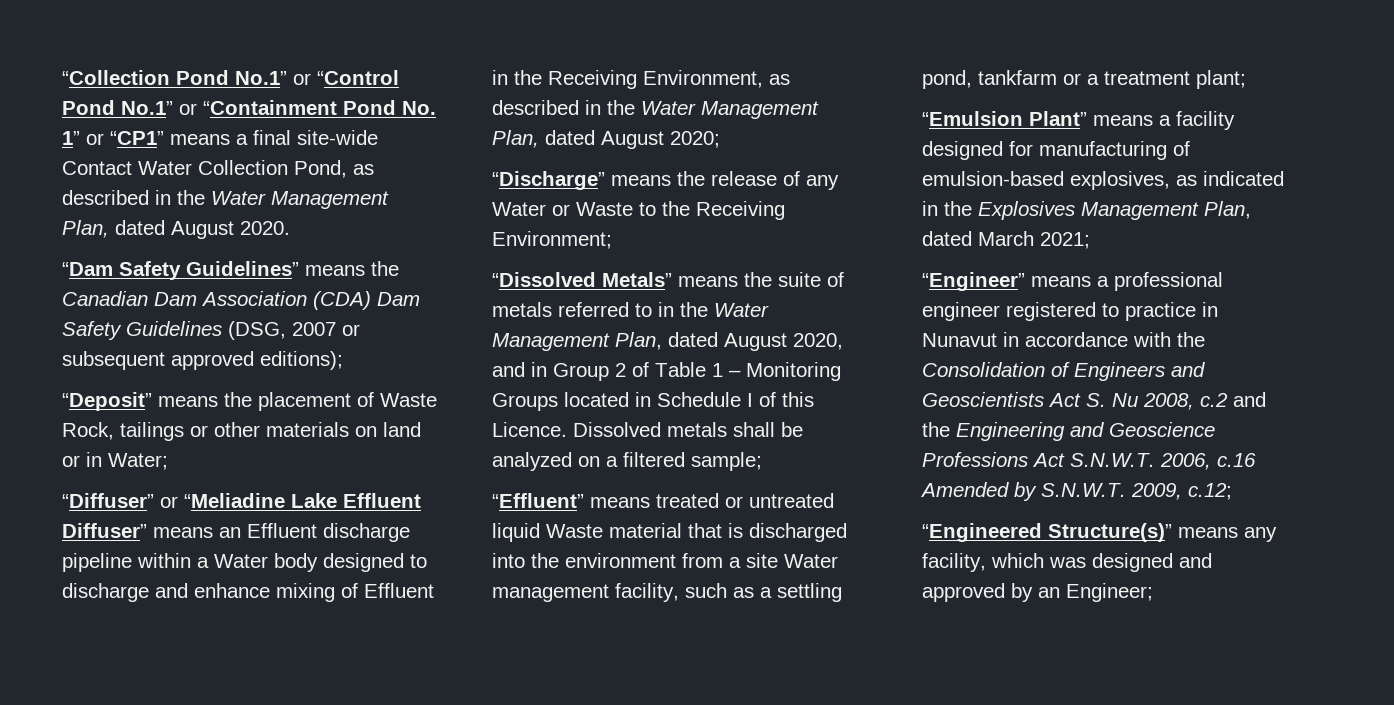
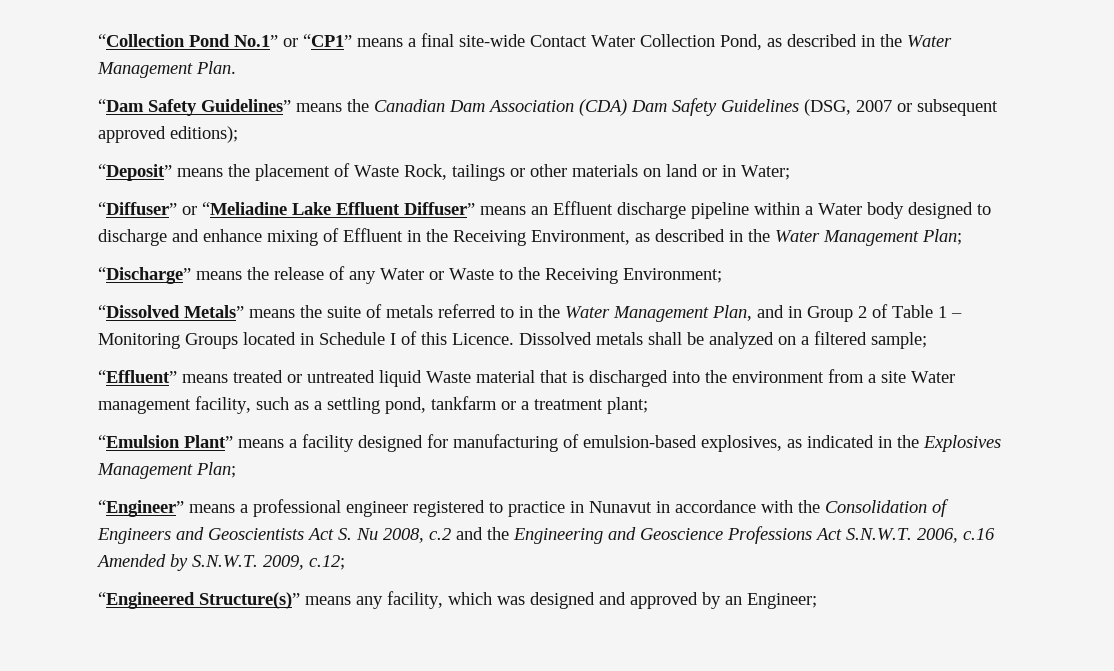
[317,70,399,85] [62,100,436,115] [62,131,104,145] “Control Pond No.1” or “Containment Pond No. 1” or -> (298, 42) none
[62,220,290,239] Plan, dated August 2020. -> [196,61,236,74] Plan.
[492,130,720,149] Plan, dated August 2020; -> [922,229,962,245] Plan;
[668,332,843,351] dated August 2020, -> (752, 313) none
[1204,201,1251,219] [922,231,1090,249] Plan, dated March 2021; -> [196,462,236,478] Plan;

